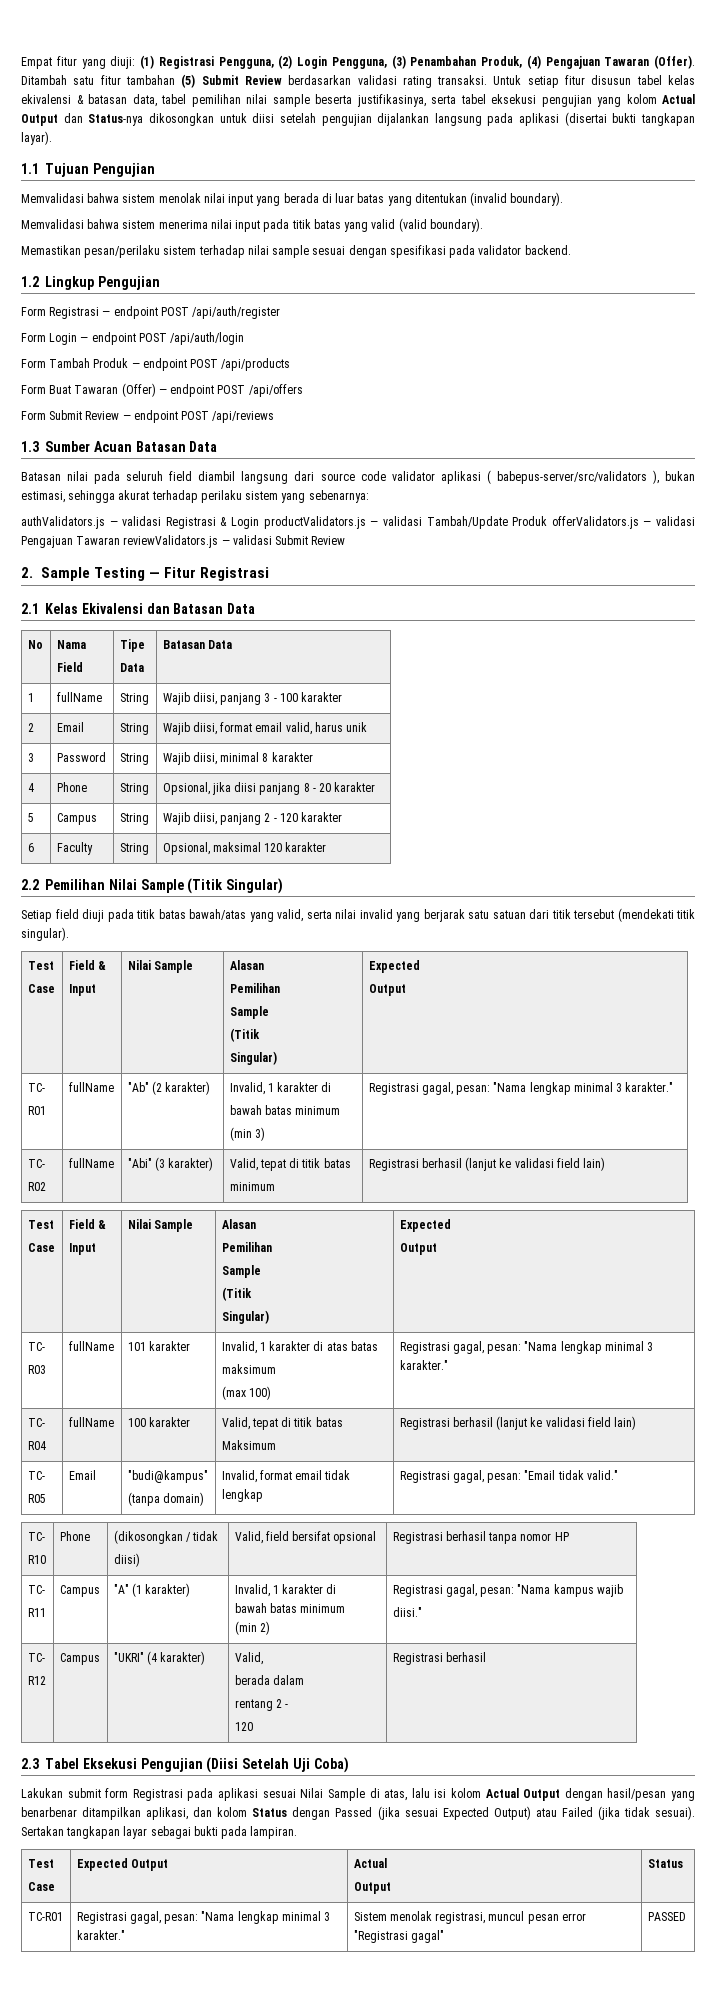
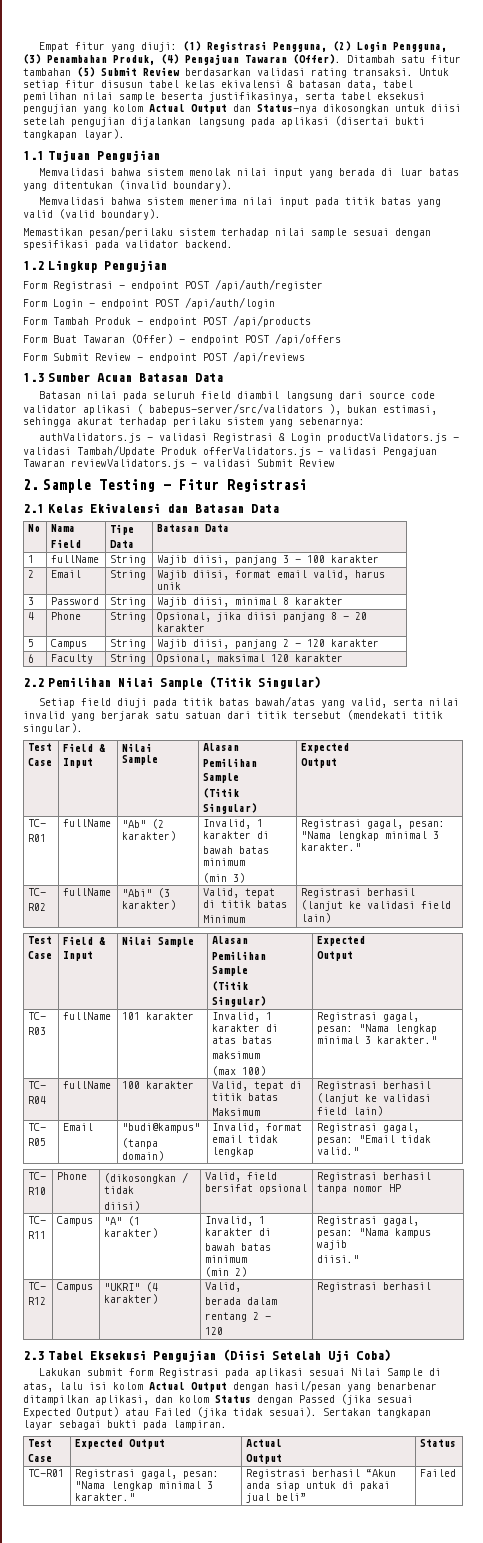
[229,1182,275,1191] minimum -> [203,915,246,923] Minimum
[353,1911,586,1924] [353,1930,444,1943] [647,1912,686,1921] Sistem menolak registrasi, muncul pesan error "Registrasi gagal" | PASSED -> [246,1469,397,1479] [246,1481,391,1491] [246,1493,307,1503] [420,1469,457,1477] Registrasi berhasil “Akun anda siap untuk di pakai jual beli” | Failed

